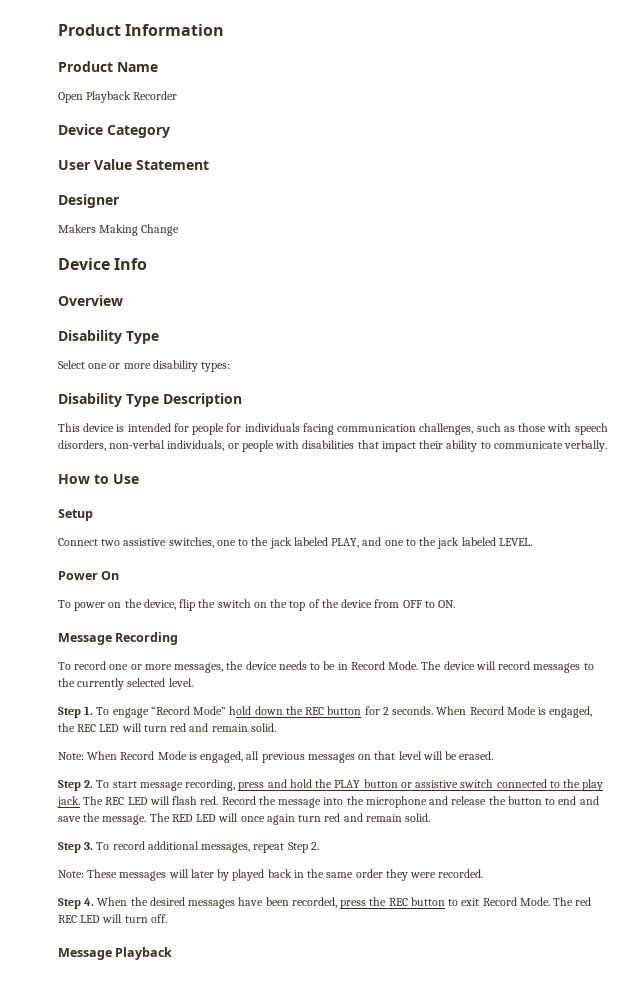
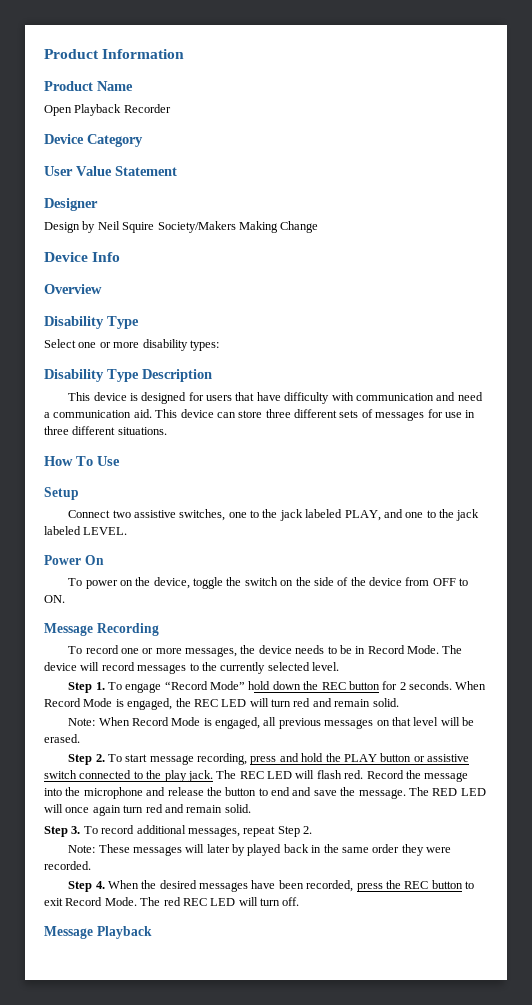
[58,224,96,233] Makers -> [44,221,236,233] Design by Neil Squire Society/Makers
[127,423,608,435] [58,440,608,452] intended for people for individuals facing communication challenges, such as those with speech disorders, non-verbal individuals, or people with disabilities that impact their ability to communicate verbally. -> [141,392,483,404] [44,409,476,421] [44,426,167,435] designed for users that have difficulty with communication and need a communication aid. This device can store three different sets of messages for use in three different situations.
[94,474,109,484] to -> [76,456,93,466] To
[179,599,196,611] flip -> [193,577,224,589] toggle
[289,601,306,611] top -> [313,577,334,586] side

